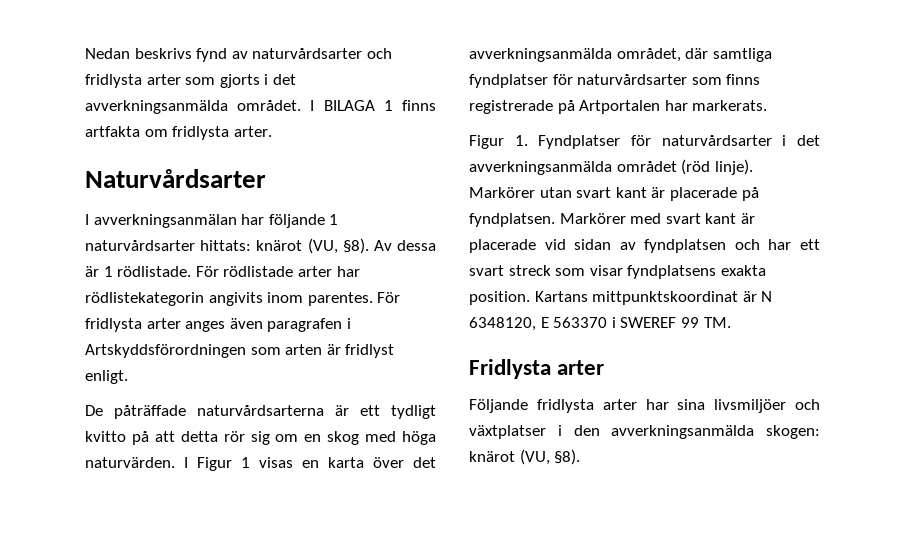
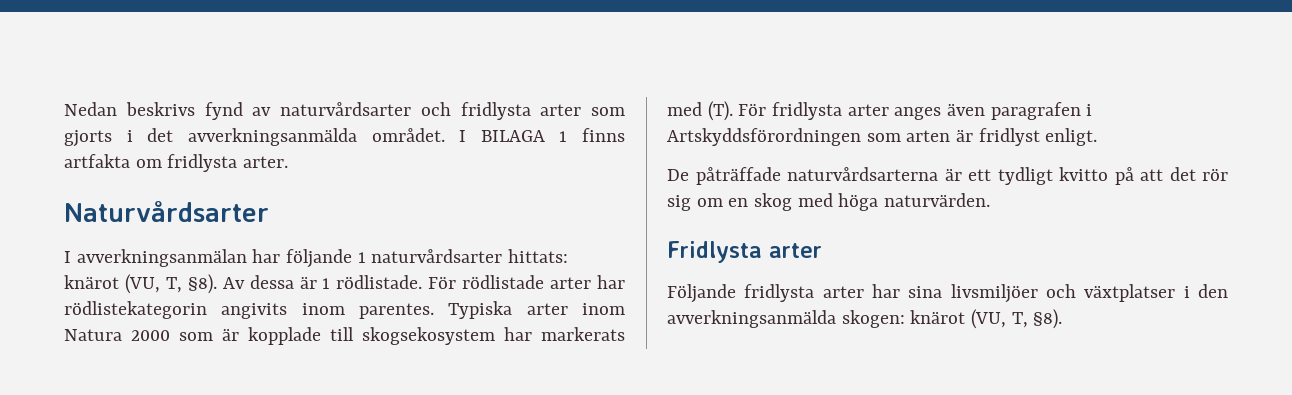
(338, 246) none -> [165,277,182,293] T,
(373, 299) none -> [448,301,625,319] [64,327,625,345] [667,101,733,121] Typiska arter inom Natura 2000 som är kopplade till skogsekosystem har markerats med (T).
[180,431,218,442] detta -> [1169,167,1196,181] det
[184,457,436,471] [469,48,772,62] [469,74,761,88] [469,100,768,114] [469,135,820,149] [469,159,753,175] [469,187,759,201] [469,213,755,227] [469,239,820,253] [469,265,766,279] [469,291,773,305] [469,317,731,331] I Figur 1 visas en karta över det avverkningsanmälda området, där samtliga fyndplatser för naturvårdsarter som finns registrerade på Artportalen har markerats. // Figur 1. Fyndplatser för naturvårdsarter i det avverkningsanmälda området (röd linje). Markörer utan svart kant är placerade på fyndplatsen. Markörer med svart kant är placerade vid sidan av fyndplatsen och har ett svart streck som visar fyndplatsens exakta position. Kartans mittpunktskoordinat är N 6348120, E 563370 i SWEREF 99 TM. -> (991, 200) none
(550, 457) none -> [1011,312,1028,328] T,

